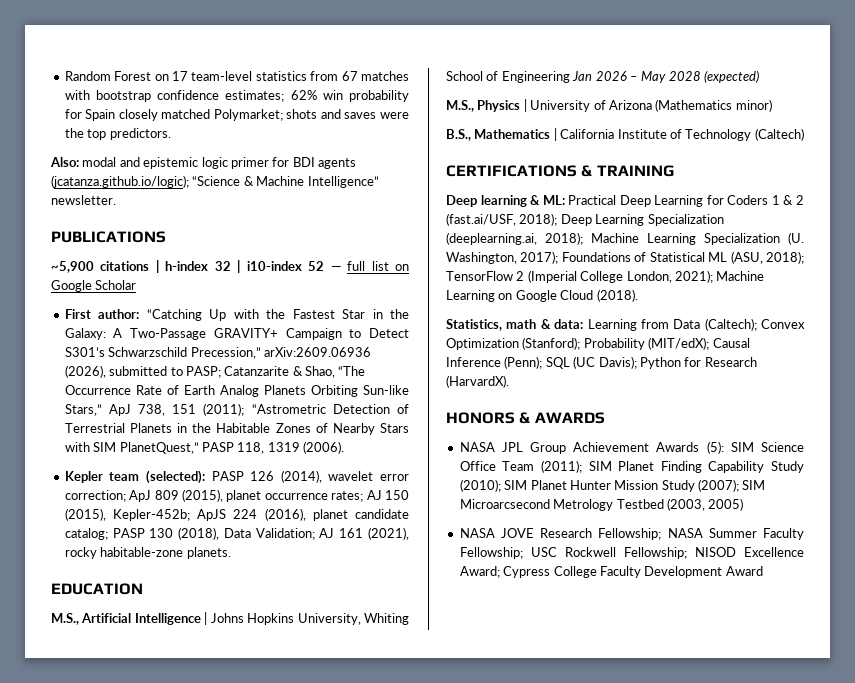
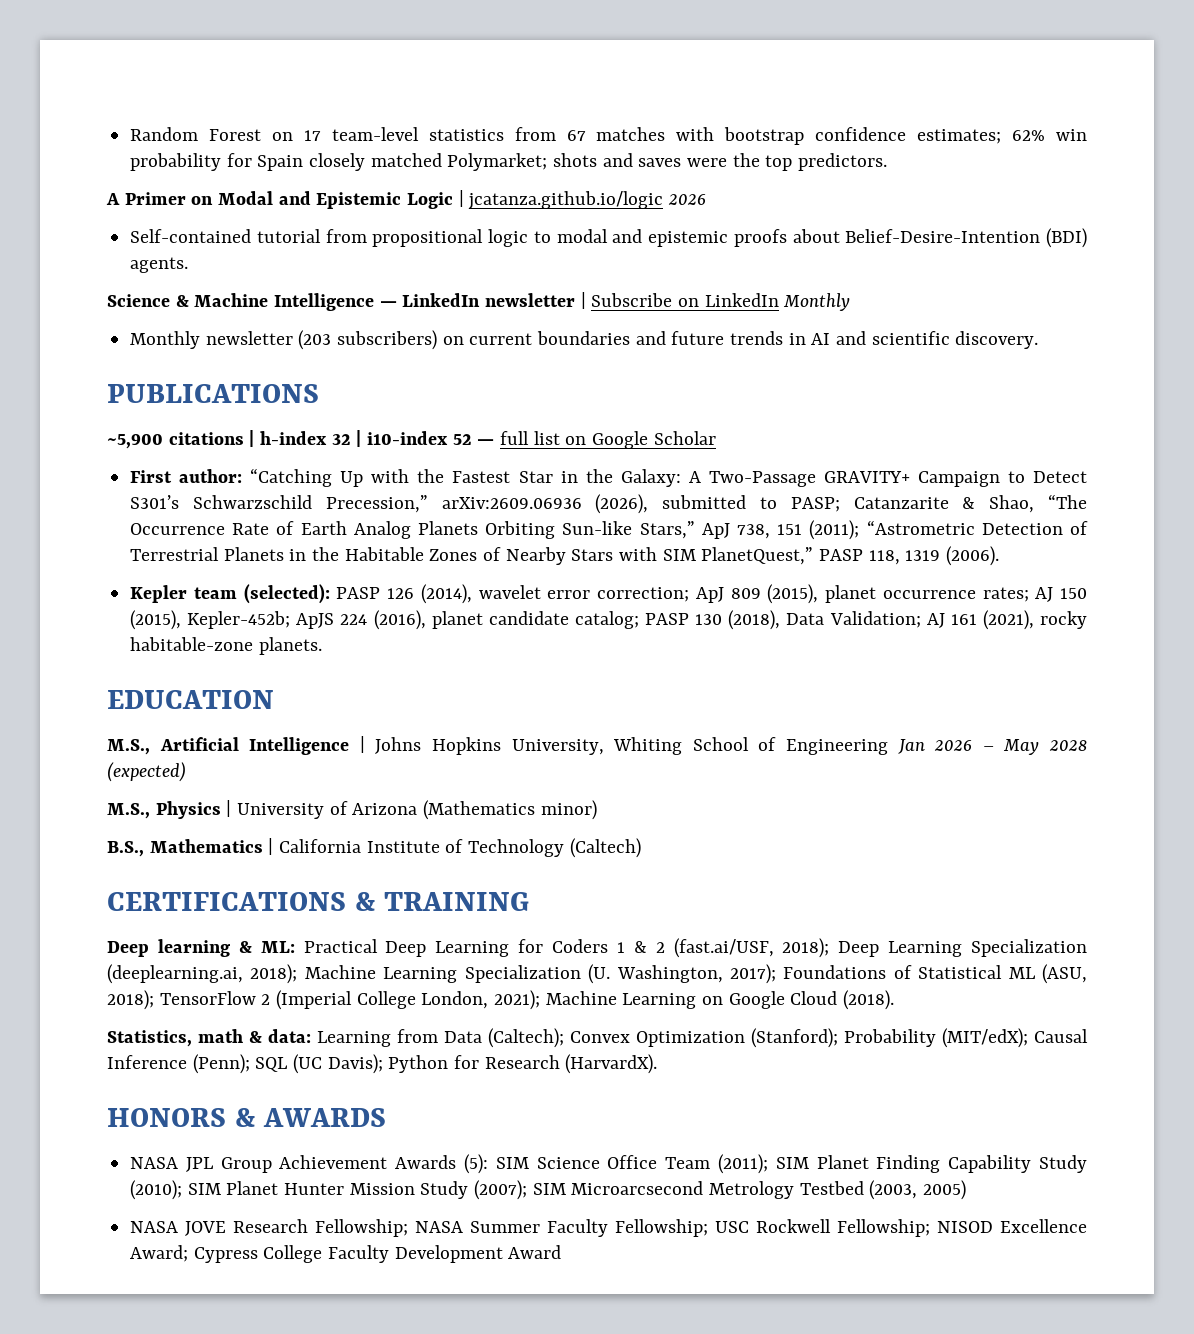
[50,157,356,169] [51,175,379,188] [51,195,116,205] Also: modal and epistemic logic primer for BDI agents (jcatanza.github.io/logic); “Science & Machine Intelligence” newsletter. -> [106,190,707,210] [130,228,1087,248] [130,257,189,273] [107,292,851,311] [130,330,1039,350] A Primer on Modal and Epistemic Logic | jcatanza.github.io/logic 2026 // Self-contained tutorial from propositional logic to modal and epistemic proofs about Belief-Desire-Intention (BDI) agents. // Science & Machine Intelligence — LinkedIn newsletter | Subscribe on LinkedIn Monthly // Monthly newsletter (203 subscribers) on current boundaries and future trends in AI and scientific discovery.

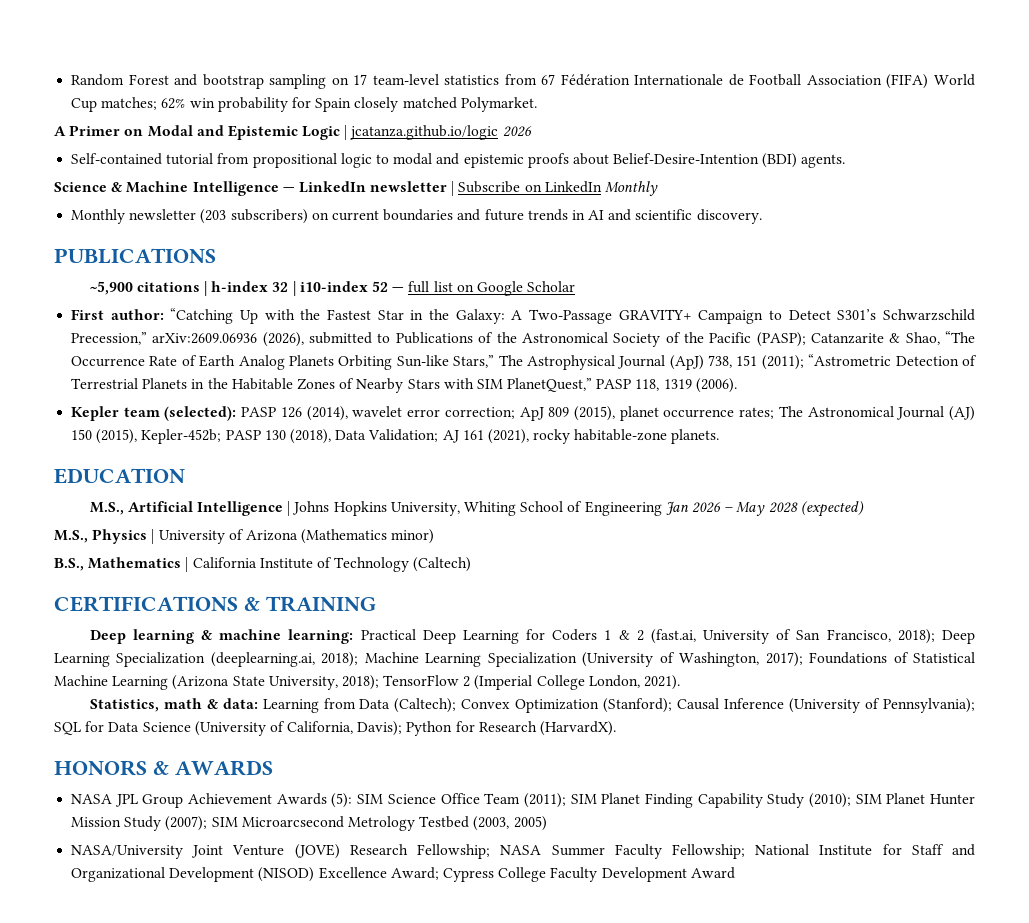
(262, 135) none -> [174,74,327,89] and bootstrap sampling
[596,127,1002,145] matches with bootstrap confidence estimates; -> [560,74,975,89] [71,97,158,112] Fédération Internationale de Football Association (FIFA) World Cup matches;
[447,153,888,171] Polymarket; shots and saves were the top predictors. -> [460,97,537,112] Polymarket.
[790,497,840,512] PASP; -> [395,332,806,347] Publications of the Astronomical Society of the Pacific (PASP);
[701,523,730,539] ApJ -> [498,355,704,370] The Astrophysical Journal (ApJ)
[1035,587,1087,602] [130,610,639,630] AJ 150 (2015), Kepler-452b; ApJS 224 (2016), planet candidate catalog; -> [778,406,975,421] [71,429,222,444] The Astronomical Journal (AJ) 150 (2015), Kepler-452b;
[260,941,295,953] ML: -> [219,629,354,644] machine learning:
[673,938,774,958] (fast.ai/USF, -> [650,629,891,644] (fast.ai, University of San Francisco,
[588,964,611,984] (U. -> [582,652,675,667] (University of
[1008,964,1087,984] ML (ASU, -> [54,675,338,690] Machine Learning (Arizona State University,
[494,990,895,1010] 2021); Machine Learning on Google Cloud (2018). -> [644,675,681,690] 2021).
[844,1028,1088,1048] [107,1054,323,1074] Probability (MIT/edX); Causal Inference (Penn); SQL (UC -> [677,698,975,713] [54,721,354,736] Causal Inference (University of Pennsylvania); SQL for Data Science (University of California,
[130,1221,227,1236] NASA JOVE -> [71,844,340,859] NASA/University Joint Venture (JOVE)
[715,1219,994,1237] USC Rockwell Fellowship; NISOD -> [755,844,976,856] [71,867,315,882] National Institute for Staff and Organizational Development (NISOD)

